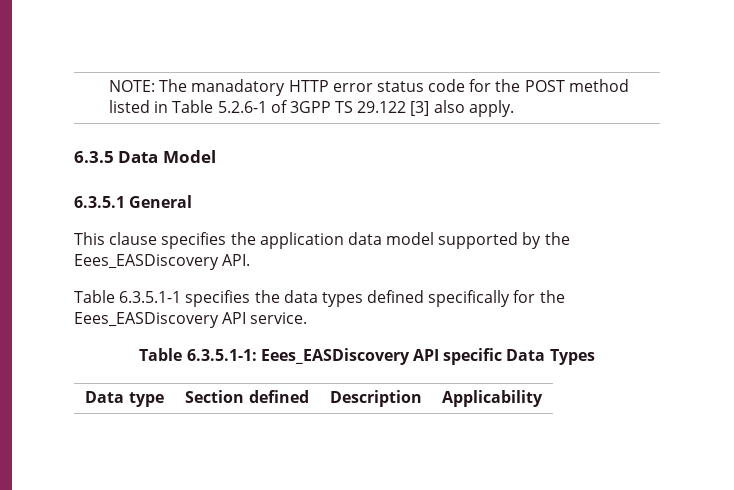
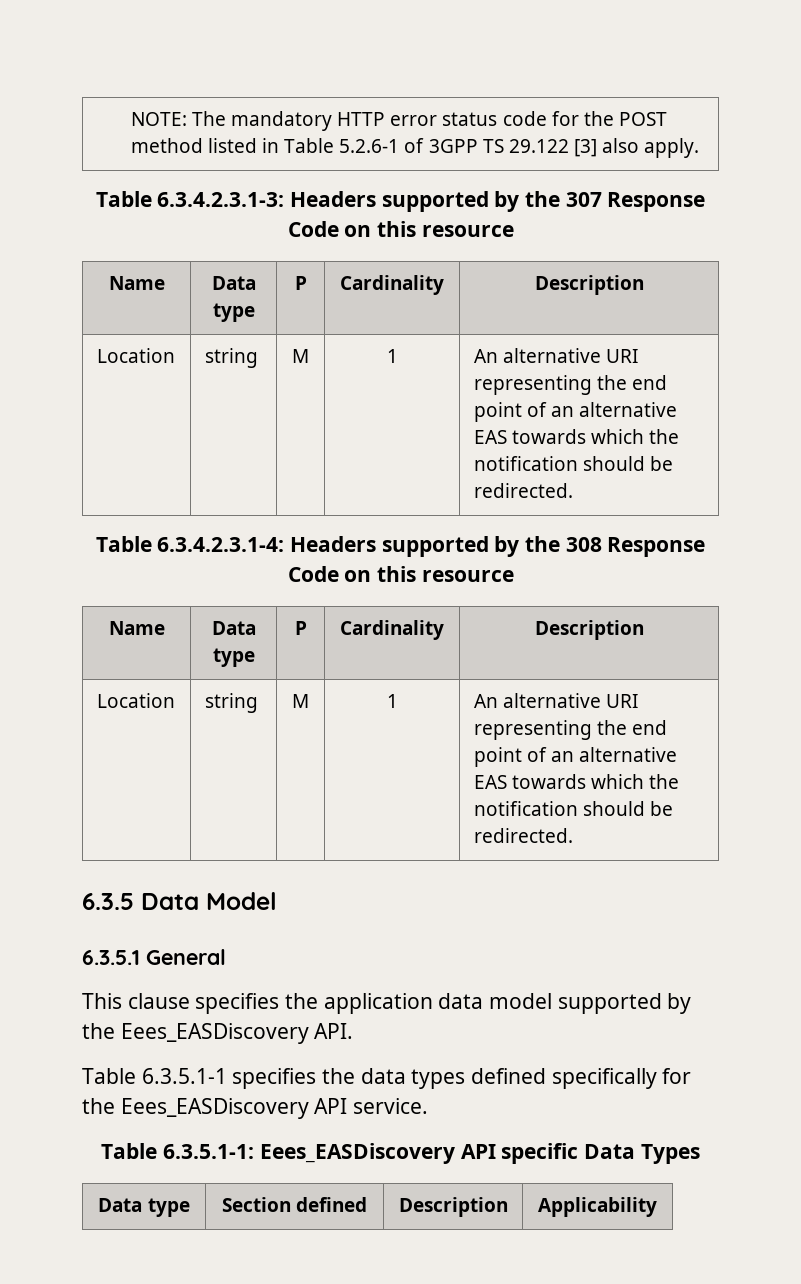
[191,79,286,96] manadatory -> [231,111,333,131] mandatory
(514, 108) none -> [95,191,706,212] [287,221,514,237] [108,276,165,290] [211,276,256,290] [212,303,255,322] [294,276,307,290] [340,275,444,295] [534,275,644,295] [96,348,175,363] [204,348,258,368] [292,349,309,363] [386,349,398,363] [473,348,639,363] [473,375,668,395] [473,402,678,422] [473,429,680,444] [473,456,674,471] [473,483,573,498] [95,536,706,557] [287,566,514,582] [108,621,165,635] [211,621,256,635] [212,648,255,667] [294,621,307,635] [340,620,444,640] [534,620,644,640] [96,693,175,708] [204,693,258,713] [292,694,309,708] [386,694,398,708] [473,693,639,708] [473,720,668,740] [473,747,678,767] [473,774,680,789] [473,801,674,816] [473,828,573,843] // Table 6.3.4.2.3.1-3: Headers supported by the 307 Response Code on this resource // Name | Data type | P | Cardinality | Description // Location | string | M | 1 | An alternative URI representing the end point of an alternative EAS towards which the notification should be redirected. // Table 6.3.4.2.3.1-4: Headers supported by the 308 Response Code on this resource // Name | Data type | P | Cardinality | Description // Location | string | M | 1 | An alternative URI representing the end point of an alternative EAS towards which the notification should be redirected.

